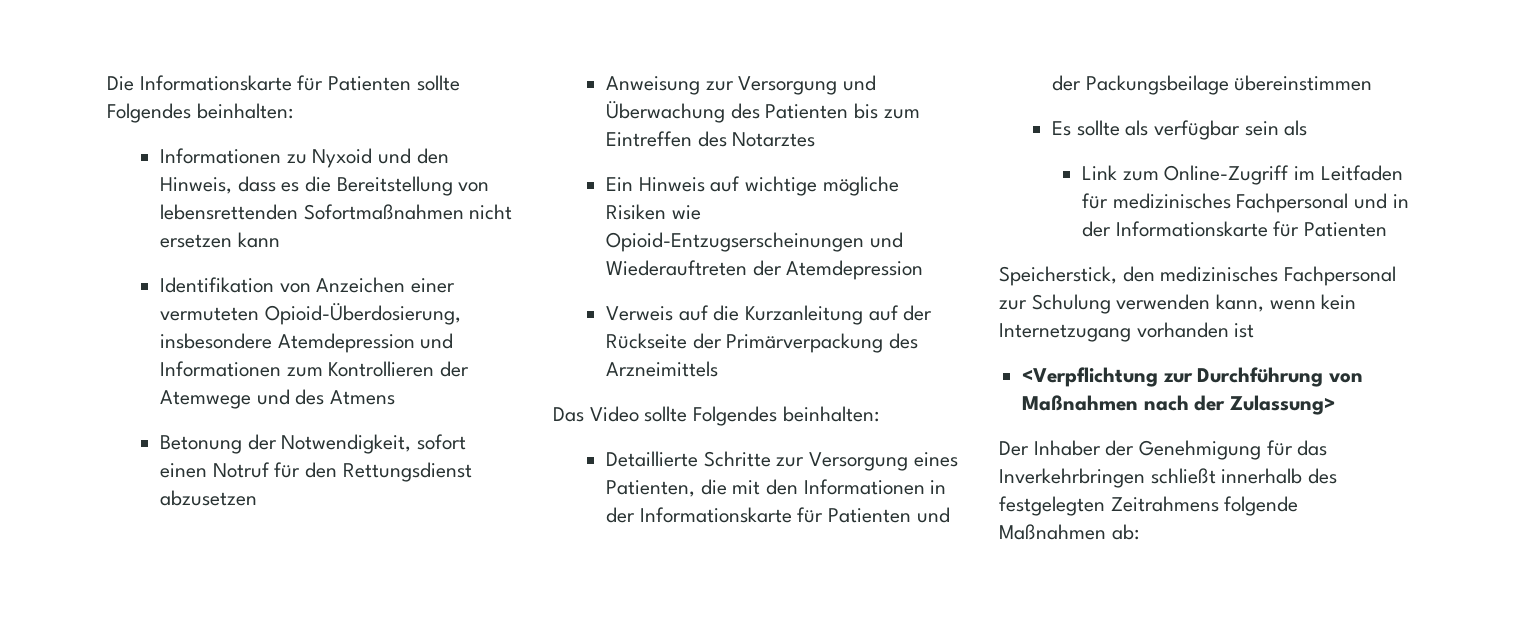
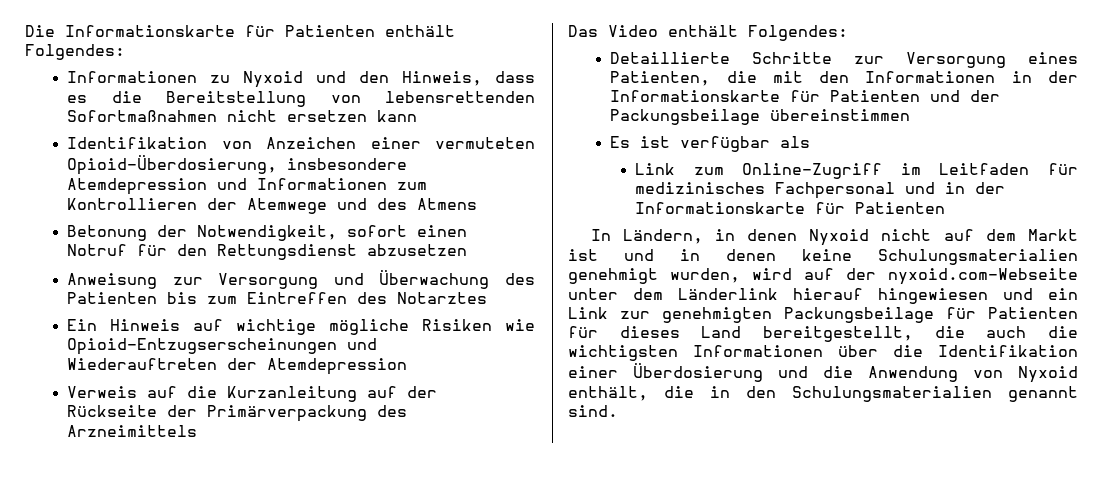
[416,75,460,91] [107,103,293,123] sollte Folgendes beinhalten: -> [385,25,455,37] [25,44,125,60] enthält Folgendes:
[644,406,879,426] sollte Folgendes beinhalten: -> [668,25,848,41] enthält Folgendes:
[1076,120,1279,140] sollte als verfügbar sein -> [640,136,771,152] ist verfügbar
[999,266,1397,286] [999,294,1357,314] [999,322,1255,342] [1022,367,1364,387] [1022,395,1336,415] [999,440,1328,460] [999,468,1338,488] [999,496,1299,516] [999,524,1139,540] Speicherstick, den medizinisches Fachpersonal zur Schulung verwenden kann, wenn kein Internetzugang vorhanden ist // <Verpflichtung zur Durchführung von Maßnahmen nach der Zulassung> // Der Inhaber der Genehmigung für das Inverkehrbringen schließt innerhalb des festgelegten Zeitrahmens folgende Maßnahmen ab: -> [590,229,1078,246] [568,249,1078,265] [568,268,1078,285] [568,288,1078,304] [568,307,1078,323] [568,326,1078,342] [568,345,1078,361] [568,363,1078,383] [568,386,1078,402] [568,405,618,417] In Ländern, in denen Nyxoid nicht auf dem Markt ist und in denen keine Schulungsmaterialien genehmigt wurden, wird auf der nyxoid.com-Webseite unter dem Länderlink hierauf hingewiesen und ein Link zur genehmigten Packungsbeilage für Patienten für dieses Land bereitgestellt, die auch die wichtigsten Informationen über die Identifikation einer Überdosierung und die Anwendung von Nyxoid enthält, die in den Schulungsmaterialien genannt sind.

